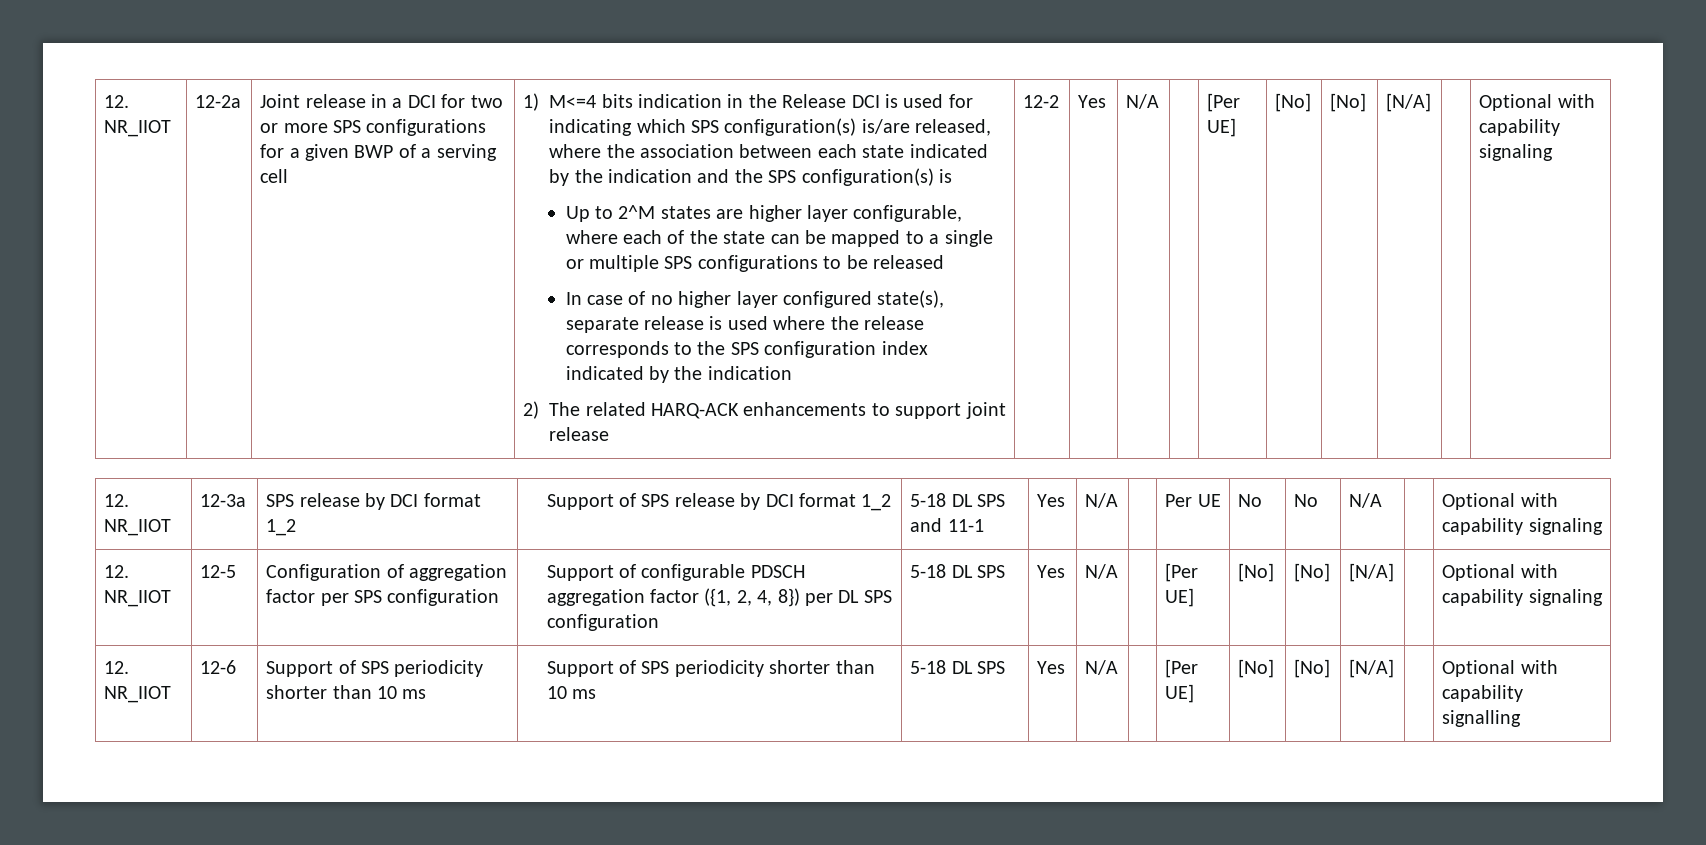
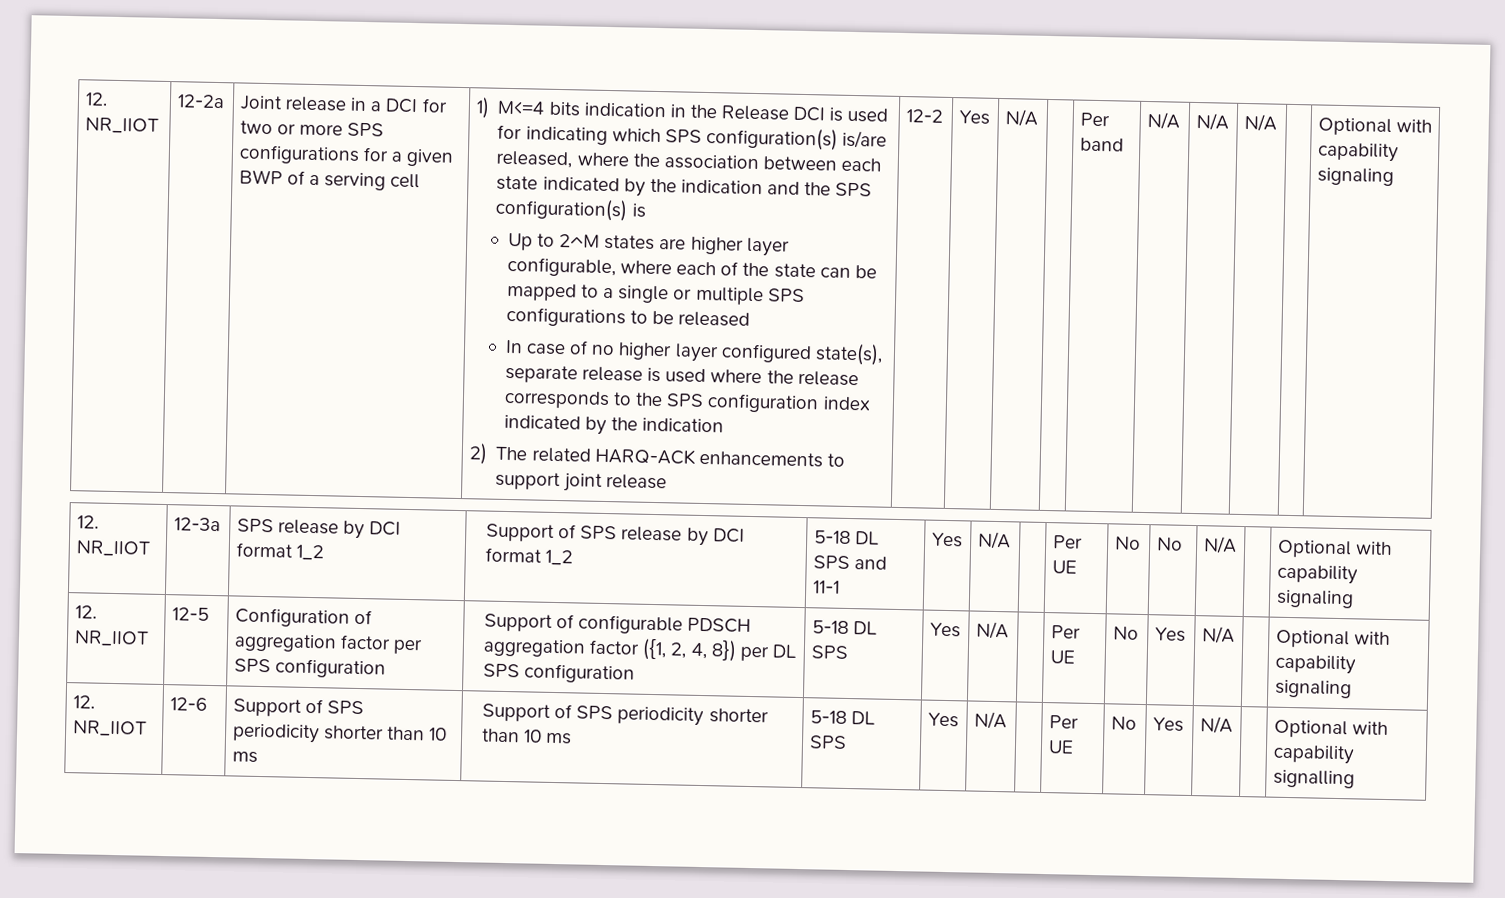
[1207,93,1241,112] [1207,118,1237,137] [1275,93,1312,112] [1330,93,1367,112] [1386,93,1432,112] [Per UE] | [No] | [No] | [N/A] -> [1079,112,1110,127] [1079,137,1124,152] [1146,111,1180,130] [1195,112,1229,131] [1243,113,1277,132] Per band | N/A | N/A | N/A
[1165,563,1199,582] [1165,588,1195,607] [1238,563,1275,582] [1294,563,1331,582] [1349,563,1395,582] [Per UE] | [No] | [No] | [N/A] -> [1050,625,1081,639] [1049,650,1075,664] [1112,626,1139,640] [1154,627,1186,642] [1201,626,1235,644] Per UE | No | Yes | N/A
[1165,659,1199,678] [1165,684,1195,703] [1238,659,1275,678] [1294,659,1331,678] [1349,659,1395,678] [Per UE] | [No] | [No] | [N/A] -> [1048,715,1079,729] [1047,740,1074,754] [1110,716,1137,730] [1152,717,1184,732] [1199,716,1233,734] Per UE | No | Yes | N/A

